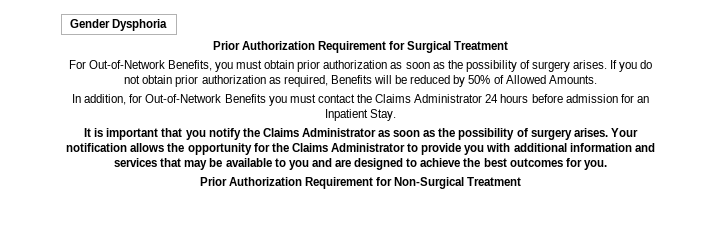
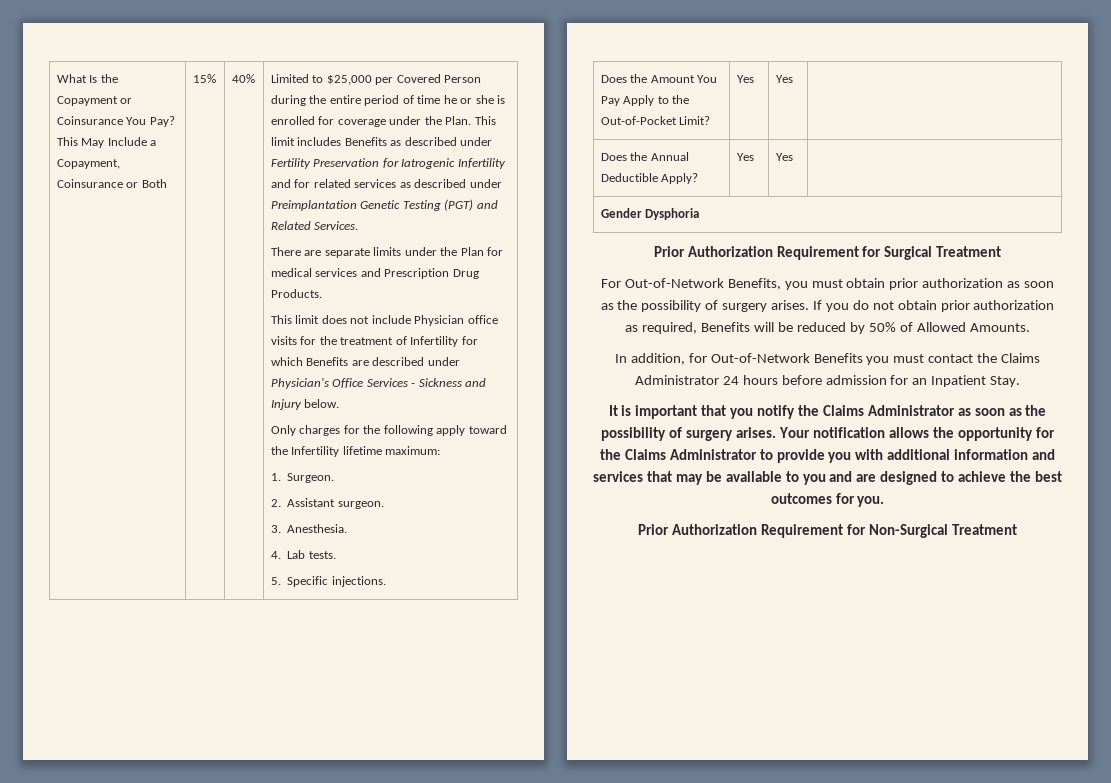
(69, 23) none -> [56,74,118,83] [56,96,133,106] [56,116,175,127] [56,137,157,148] [56,159,120,169] [56,179,167,188] [192,74,216,83] [231,74,255,83] [270,74,482,85] [270,95,506,106] [270,116,496,127] [270,137,493,146] [270,158,506,169] [270,179,502,188] [270,199,498,211] [270,221,359,230] [270,247,504,258] [270,268,479,279] [270,289,322,298] [270,315,498,326] [270,336,478,347] [270,357,460,366] [270,378,487,389] [270,399,340,410] [270,425,507,436] [270,446,441,457] [270,473,335,483] [270,498,384,509] [270,524,348,533] [270,550,336,559] [270,576,386,587] [600,74,718,83] [600,95,690,106] [600,116,711,125] [736,75,754,83] [775,75,793,83] [600,152,689,161] [600,173,699,184] [736,153,754,161] [775,153,793,161] What Is the Copayment or Coinsurance You Pay? This May Include a Copayment, Coinsurance or Both | 15% | 40% | Limited to $25,000 per Covered Person during the entire period of time he or she is enrolled for coverage under the Plan. This limit includes Benefits as described under Fertility Preservation for Iatrogenic Infertility and for related services as described under Preimplantation Genetic Testing (PGT) and Related Services. // There are separate limits under the Plan for medical services and Prescription Drug Products. // This limit does not include Physician office visits for the treatment of Infertility for which Benefits are described under Physician's Office Services - Sickness and Injury below. // Only charges for the following apply toward the Infertility lifetime maximum: // 1. Surgeon. // 2. Assistant surgeon. // 3. Anesthesia. // 4. Lab tests. // 5. Specific injections. // Does the Amount You Pay Apply to the Out-of-Pocket Limit? | Yes | Yes | // Does the Annual Deductible Apply? | Yes | Yes | //

